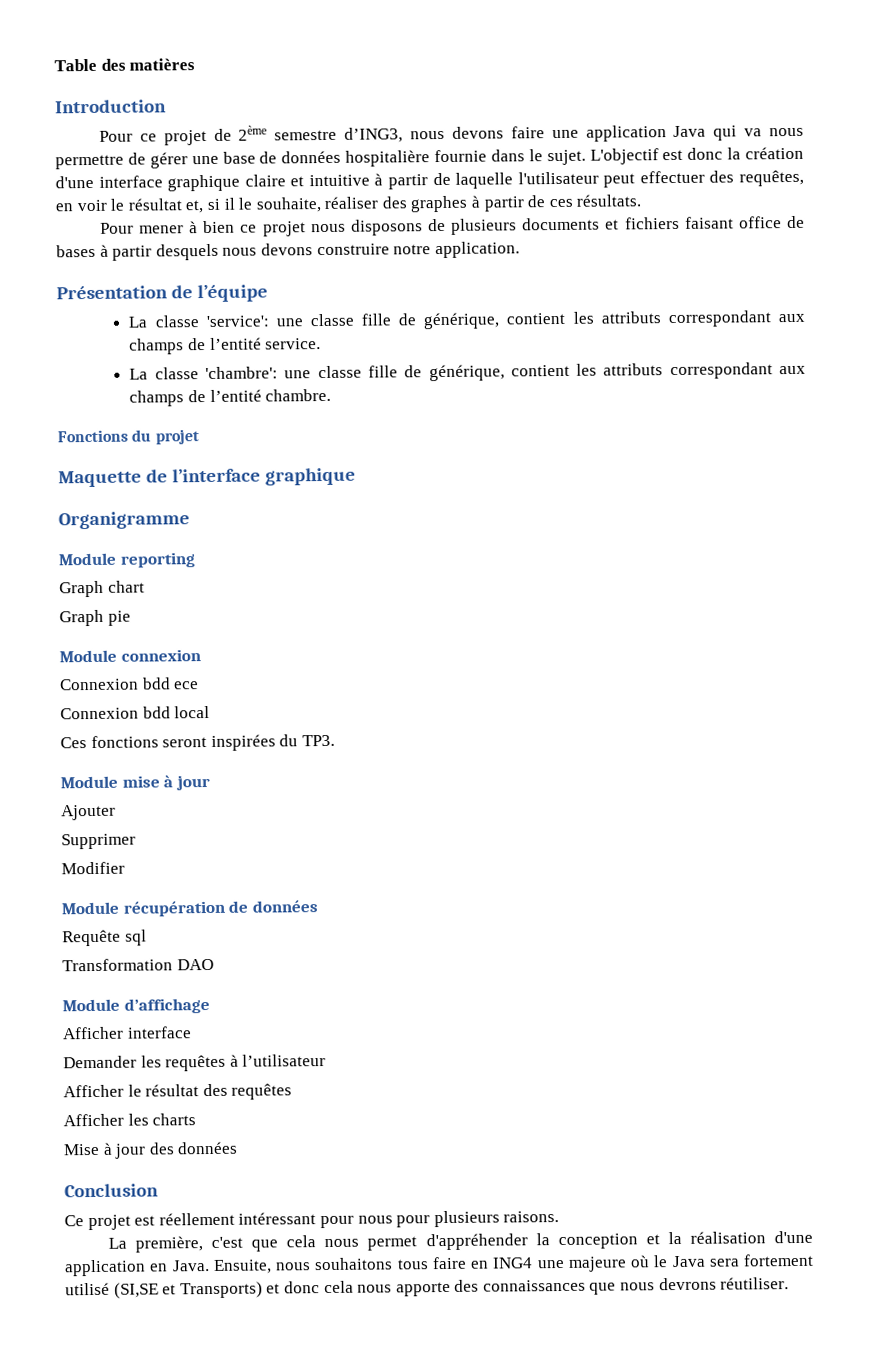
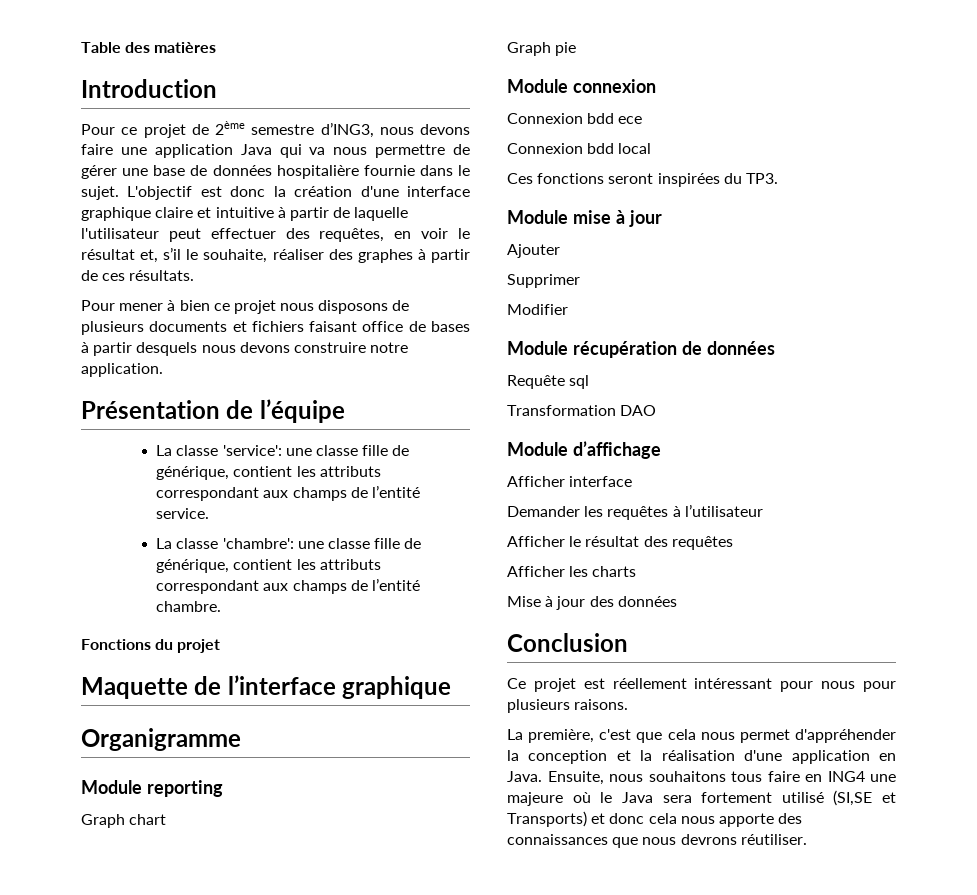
[206,197,235,210] si il -> [163,247,182,260] s’il

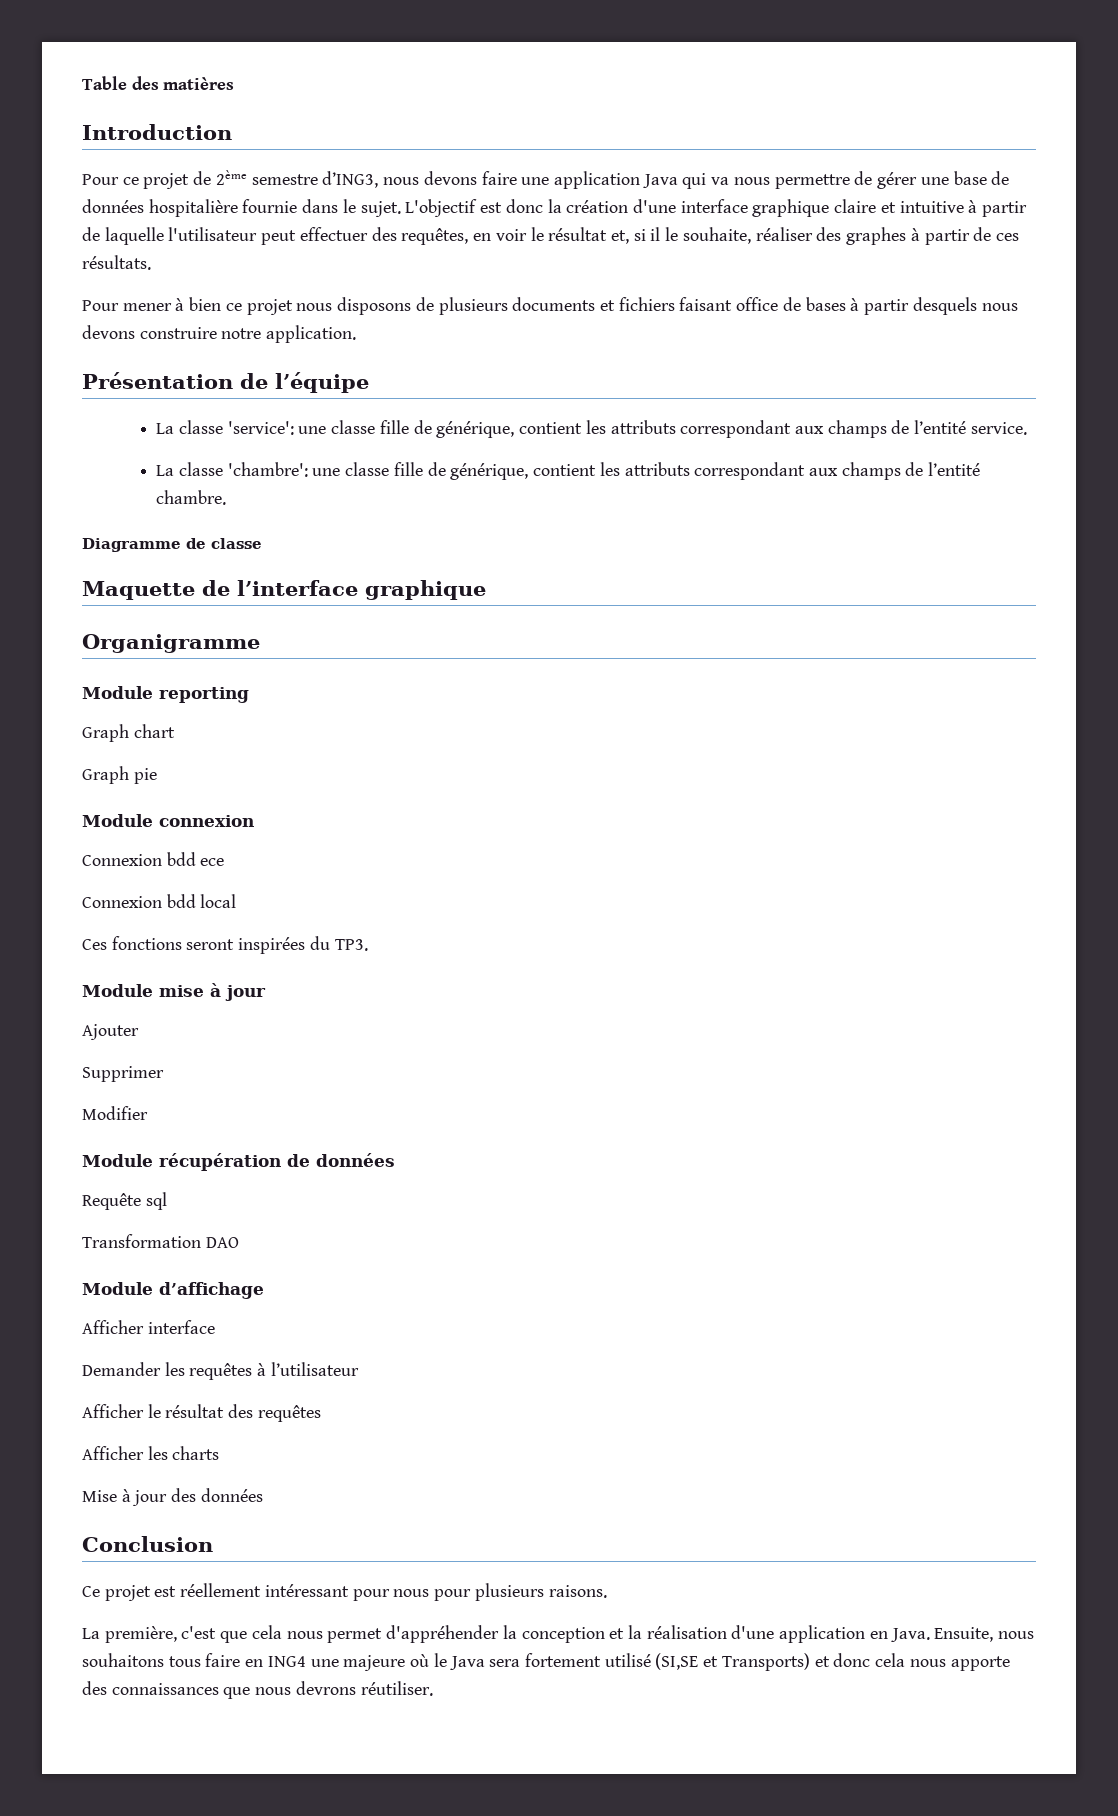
[163,247,182,260] s’il -> [633,227,661,241] si il
[81,639,221,653] Fonctions du projet -> [82,538,262,552] Diagramme de classe

